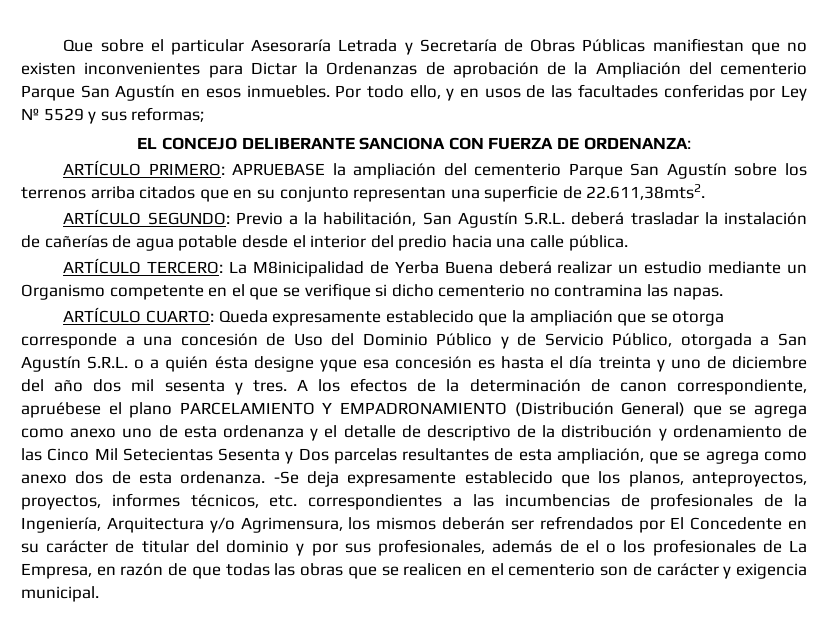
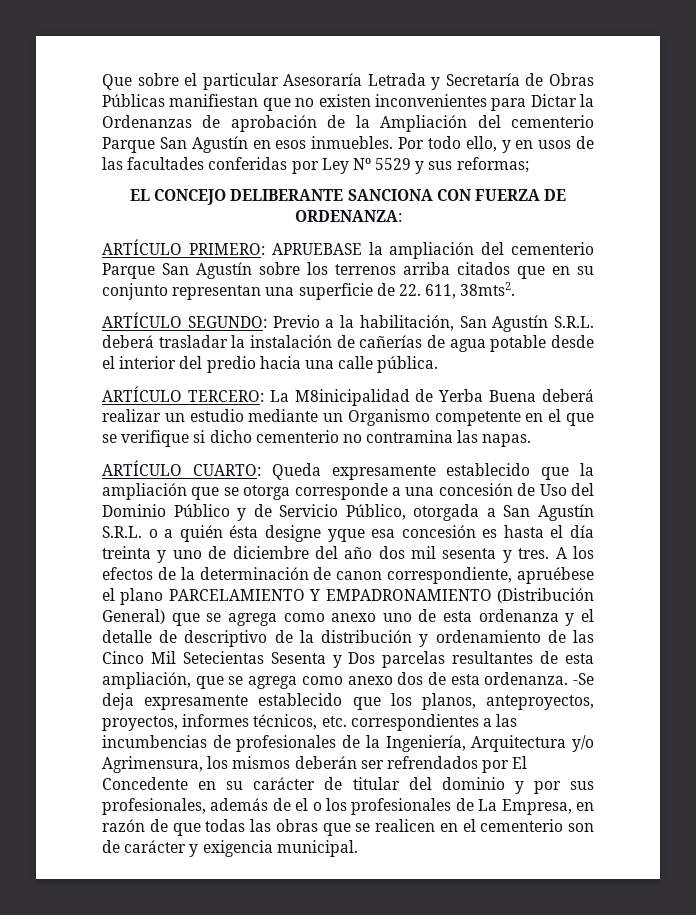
[586,184,706,200] 22.611,38mts2. -> [398,282,516,299] 22. 611, 38mts2.

